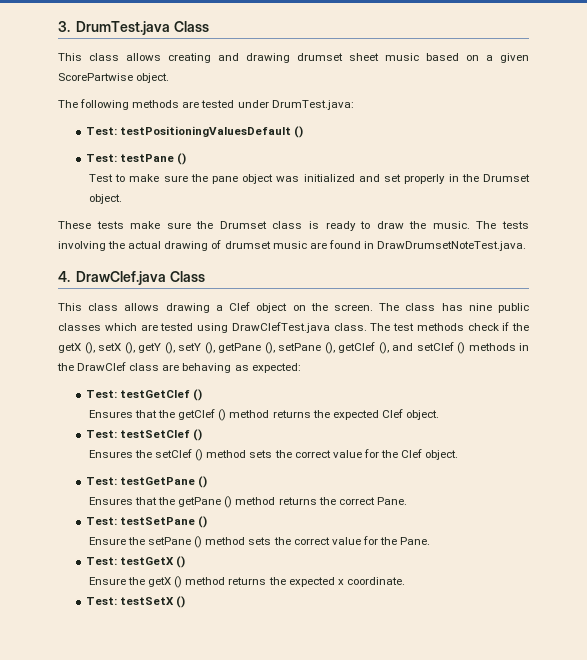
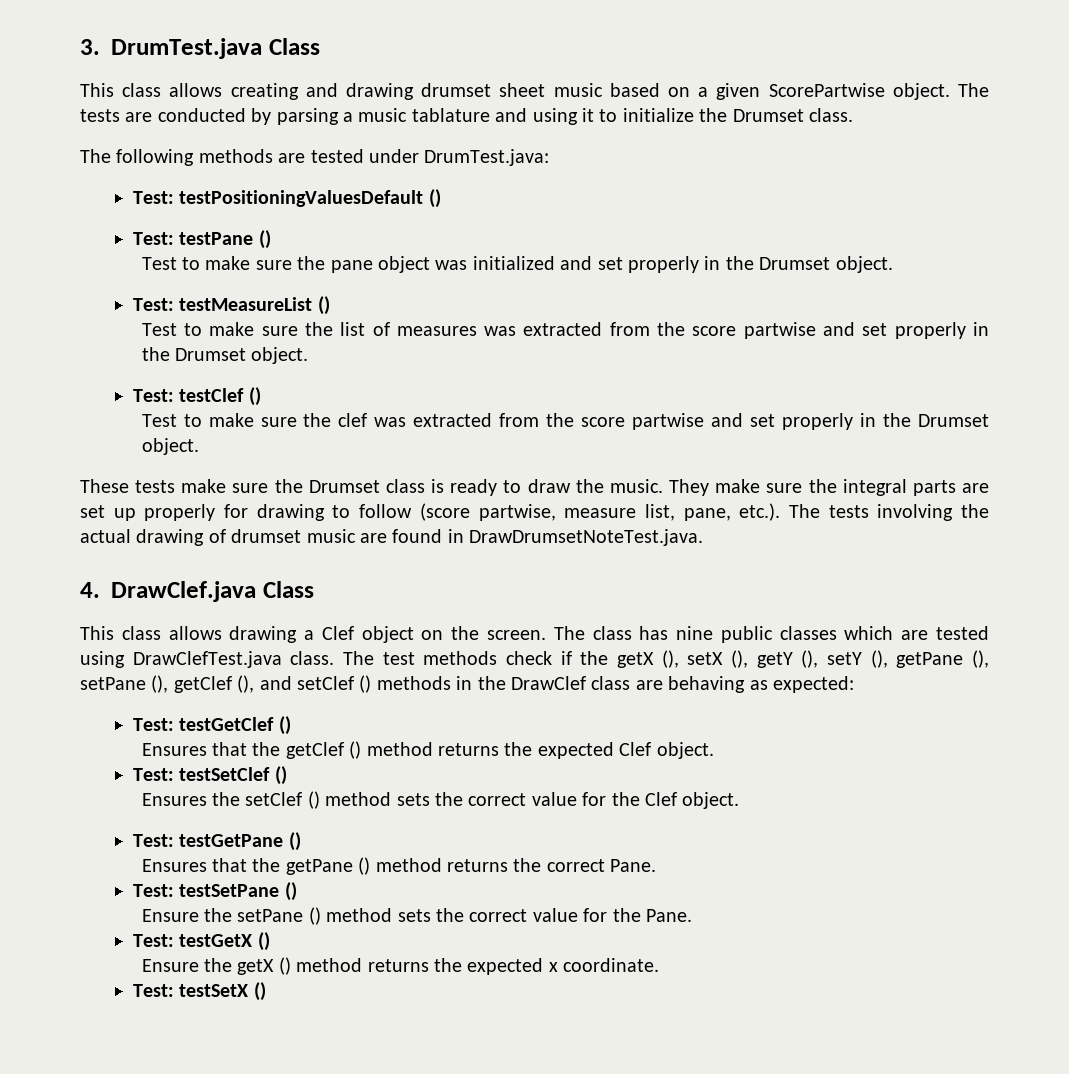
(170, 78) none -> [958,83,990,97] [80,108,853,125] The tests are conducted by parsing a music tablature and using it to initialize the Drumset class.
(122, 199) none -> [132,296,330,315] [141,322,990,339] [141,347,309,364] [132,387,261,406] [141,413,990,430] [141,438,199,455] // Test: testMeasureList () // Test to make sure the list of measures was extracted from the score partwise and set properly in the Drumset object. // Test: testClef () // Test to make sure the clef was extracted from the score partwise and set properly in the Drumset object.
(470, 225) none -> [669,479,989,496] [80,503,781,521] They make sure the integral parts are set up properly for drawing to follow (score partwise, measure list, pane, etc.).

